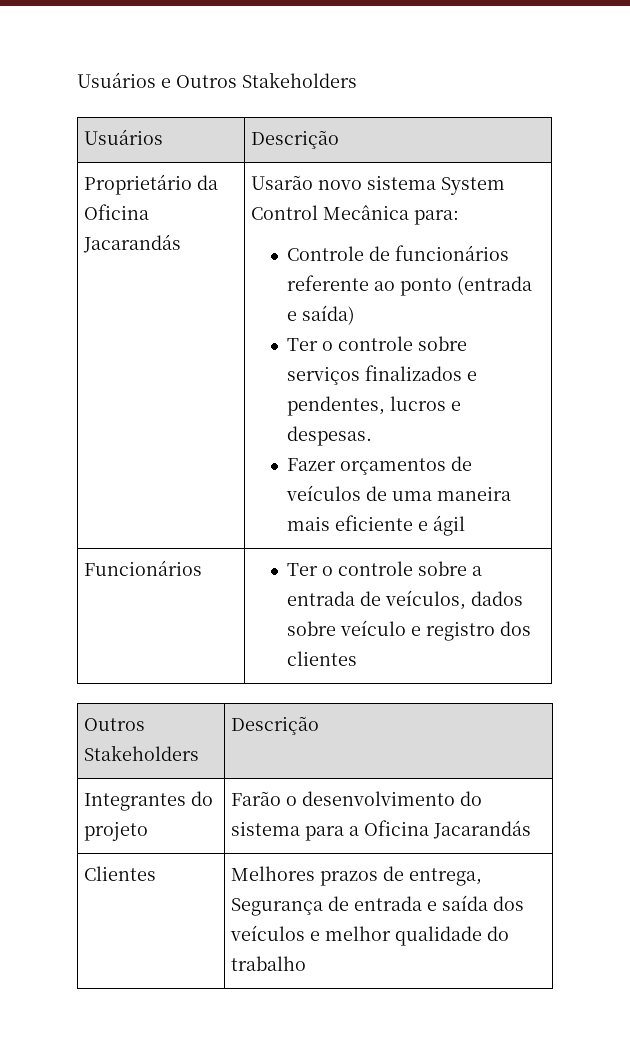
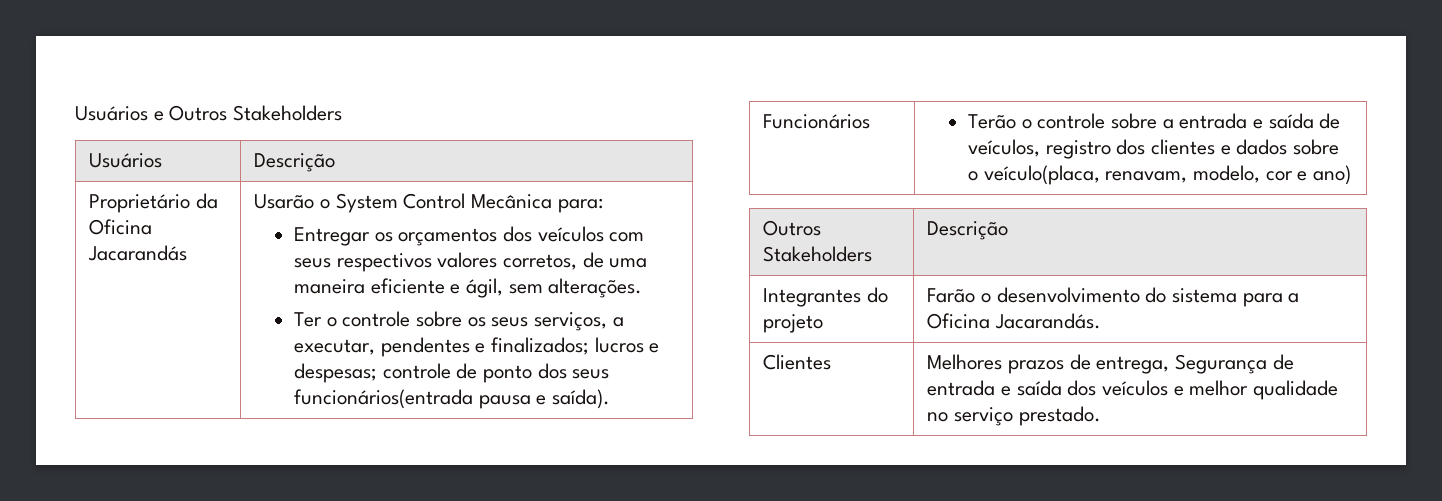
[318,175,437,190] novo sistema -> [319,199,330,209] o
[287,245,510,261] [287,275,533,296] [287,305,356,325] [287,336,468,351] [287,365,478,385] [287,396,462,416] [287,426,373,446] [287,456,473,475] [286,485,512,501] [287,515,466,536] Controle de funcionários referente ao ponto (entrada e saída) // Ter o controle sobre serviços finalizados e pendentes, lucros e despesas. // Fazer orçamentos de veículos de uma maneira mais eficiente e ágil -> [294,226,645,246] [294,252,648,272] [294,278,643,298] [294,311,624,331] [294,337,660,357] [294,363,610,383] [294,389,611,409] Entregar os orçamentos dos veículos com seus respectivos valores corretos, de uma maneira eficiente e ágil, sem alterações. // Ter o controle sobre os seus serviços, a executar, pendentes e finalizados; lucros e despesas; controle de ponto dos seus funcionários(entrada pausa e saída).
[287,563,319,576] Ter -> [968,114,1017,129] Terão
[360,590,524,610] [287,620,532,641] [287,651,358,666] de veículos, dados sobre veículo e registro dos clientes -> [1253,113,1341,129] [968,139,1340,159] [968,165,1352,185] e saída de veículos, registro dos clientes e dados sobre o veículo(placa, renavam, modelo, cor e ano)
[433,820,532,839] Jacarandás -> [994,313,1101,329] Jacarandás.
[487,926,510,941] [231,956,307,971] do trabalho -> [927,406,1101,426] no serviço prestado.

